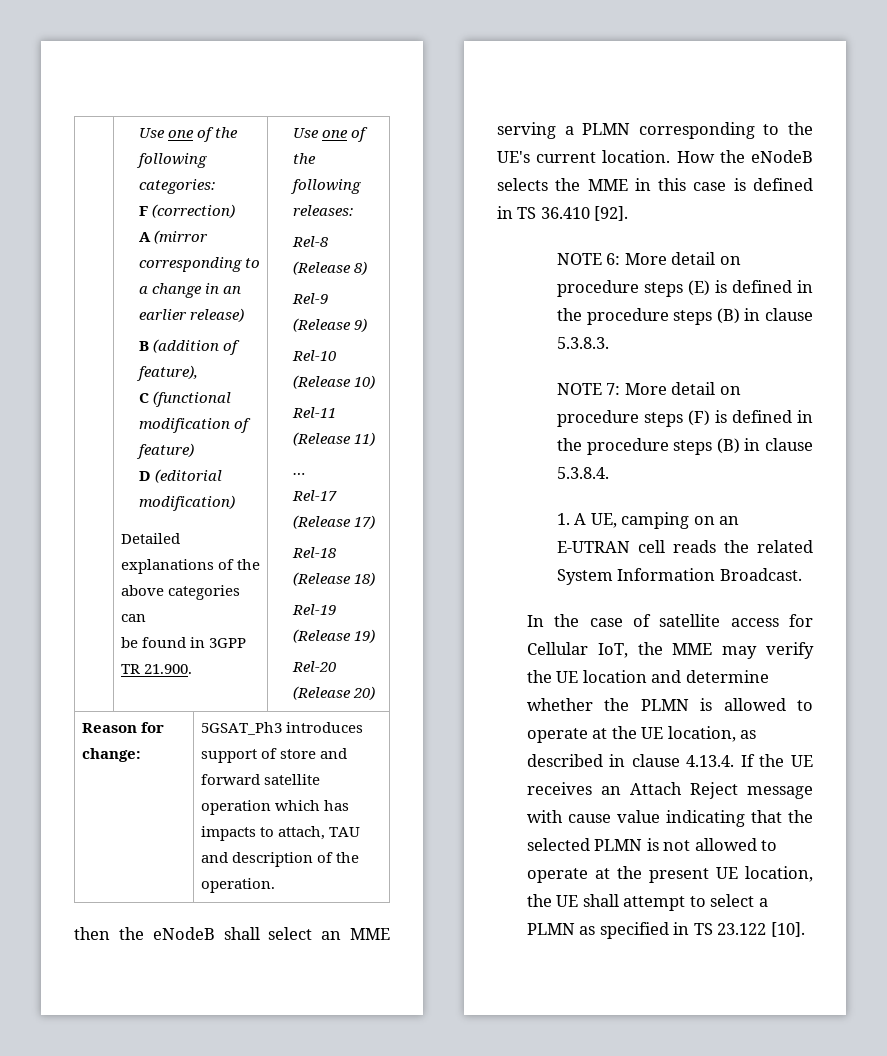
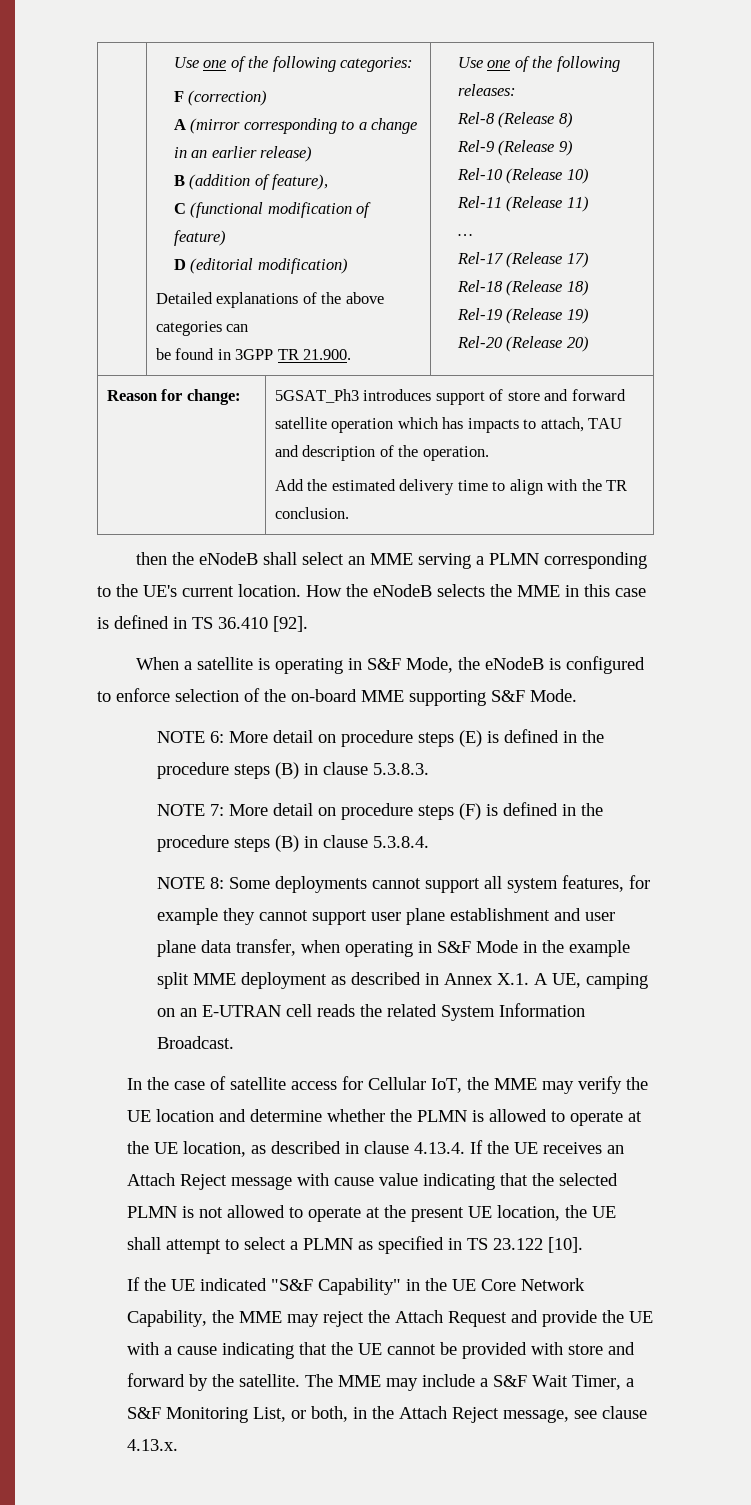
(275, 885) none -> [274,479,627,495] [274,507,349,519] // Add the estimated delivery time to align with the TR conclusion.
(629, 213) none -> [136,656,646,674] [97,688,577,706] // When a satellite is operating in S&F Mode, the eNodeB is configured to enforce selection of the on-board MME supporting S&F Mode.
[556,513,570,525] 1. -> [156,875,650,893] [156,908,615,925] [156,939,630,957] [156,972,529,989] NOTE 8: Some deployments cannot support all system features, for example they cannot support user plane establishment and user plane data transfer, when operating in S&F Mode in the example split MME deployment as described in Annex X.1.
(805, 929) none -> [126,1277,585,1295] [126,1310,653,1327] [126,1342,635,1359] [126,1373,634,1391] [126,1406,647,1423] [126,1439,178,1451] // If the UE indicated "S&F Capability" in the UE Core Network Capability, the MME may reject the Attach Request and provide the UE with a cause indicating that the UE cannot be provided with store and forward by the satellite. The MME may include a S&F Wait Timer, a S&F Monitoring List, or both, in the Attach Reject message, see clause 4.13.x.

